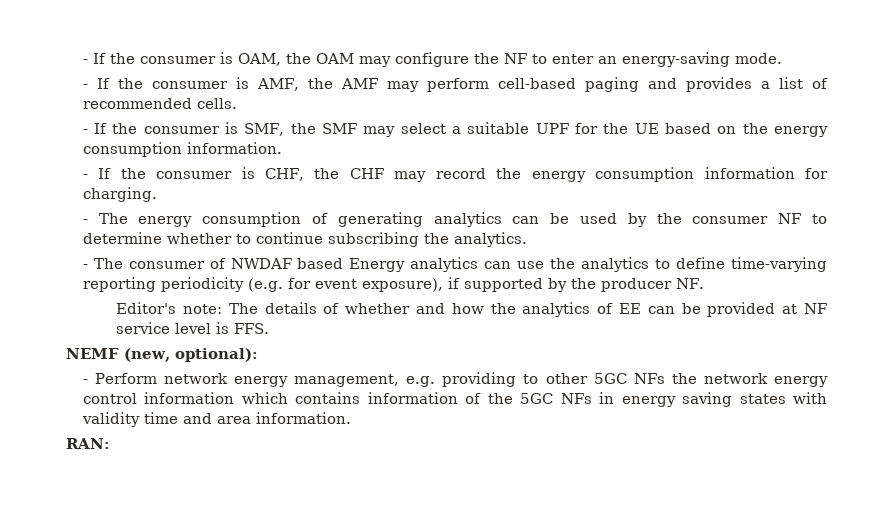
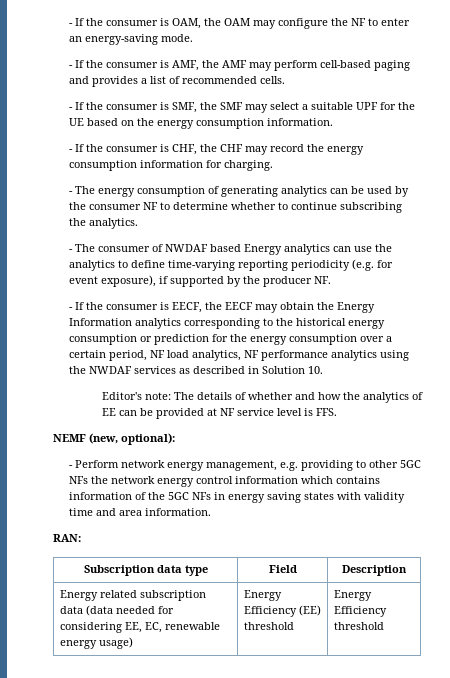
(704, 283) none -> [69,302,376,313] [69,318,386,329] [69,334,393,345] [69,350,410,361] [69,366,324,374] // - If the consumer is EECF, the EECF may obtain the Energy Information analytics corresponding to the historical energy consumption or prediction for the energy consumption over a certain period, NF load analytics, NF performance analytics using the NWDAF services as described in Solution 10.
(110, 443) none -> [83,565,208,576] [268,565,297,573] [342,565,407,576] [59,590,206,601] [59,605,174,616] [59,622,220,633] [59,637,133,649] [243,590,282,601] [243,605,321,617] [243,622,294,630] [333,590,372,601] [333,606,387,617] [333,622,384,630] // Subscription data type | Field | Description // Energy related subscription data (data needed for considering EE, EC, renewable energy usage) | Energy Efficiency (EE) threshold | Energy Efficiency threshold

